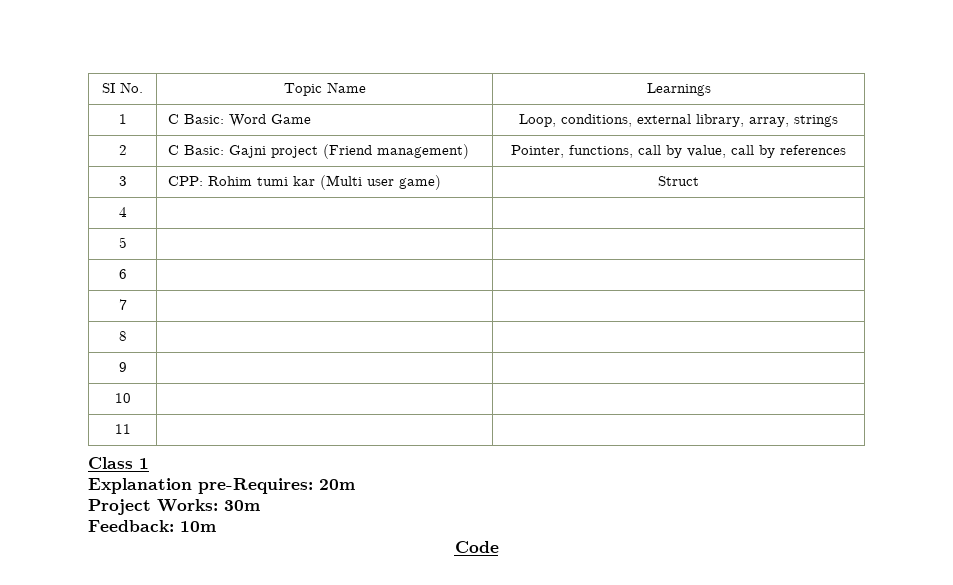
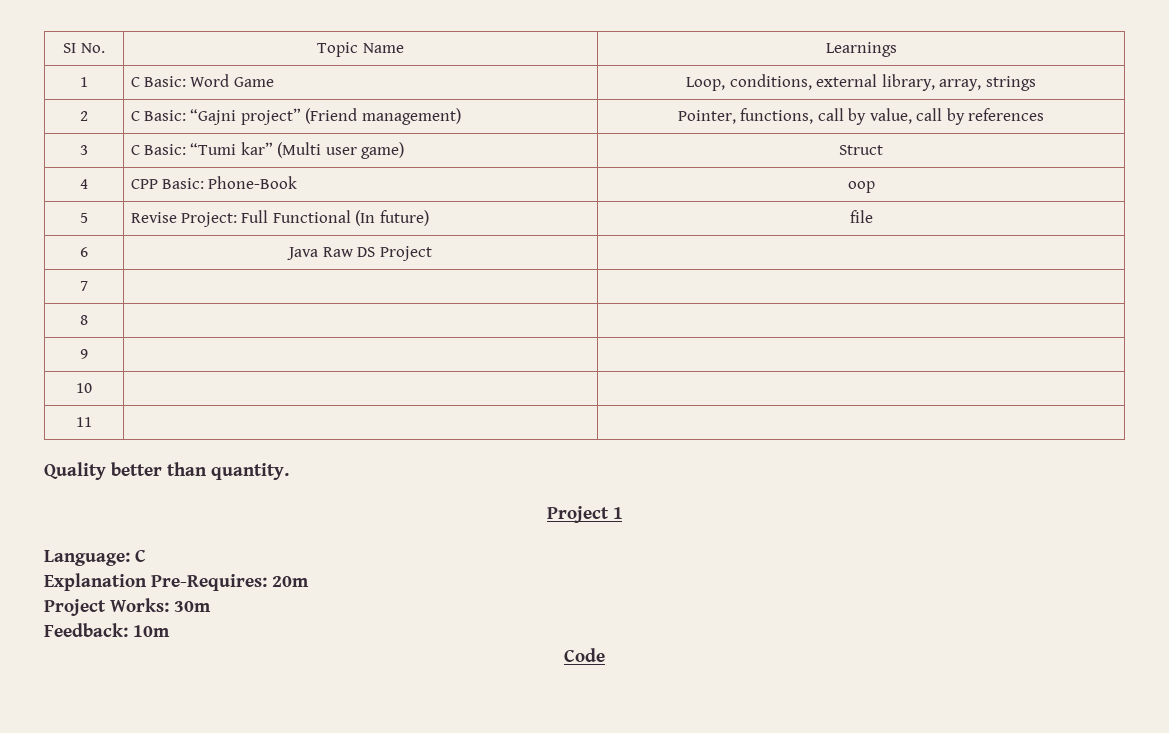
[229,145,319,158] Gajni project -> [190,108,301,125] “Gajni project”
[168,176,316,186] CPP: Rohim tumi kar -> [130,142,273,155] C Basic: “Tumi kar”
[118,237,127,248] [118,269,127,279] | // 5 | | // 6 | -> [130,176,298,189] [847,181,875,193] [80,213,88,223] [130,210,429,227] [849,210,873,223] [80,247,88,257] [287,246,432,261] CPP Basic: Phone-Book | oop // 5 | Revise Project: Full Functional (In future) | file // 6 | Java Raw DS Project
[88,457,149,469] Class 1 -> [44,462,289,480] [546,506,623,523] [44,549,146,566] Quality better than quantity. // Project 1 // Language: C
[198,478,313,494] pre-Requires: -> [150,574,267,591] Pre-Requires:

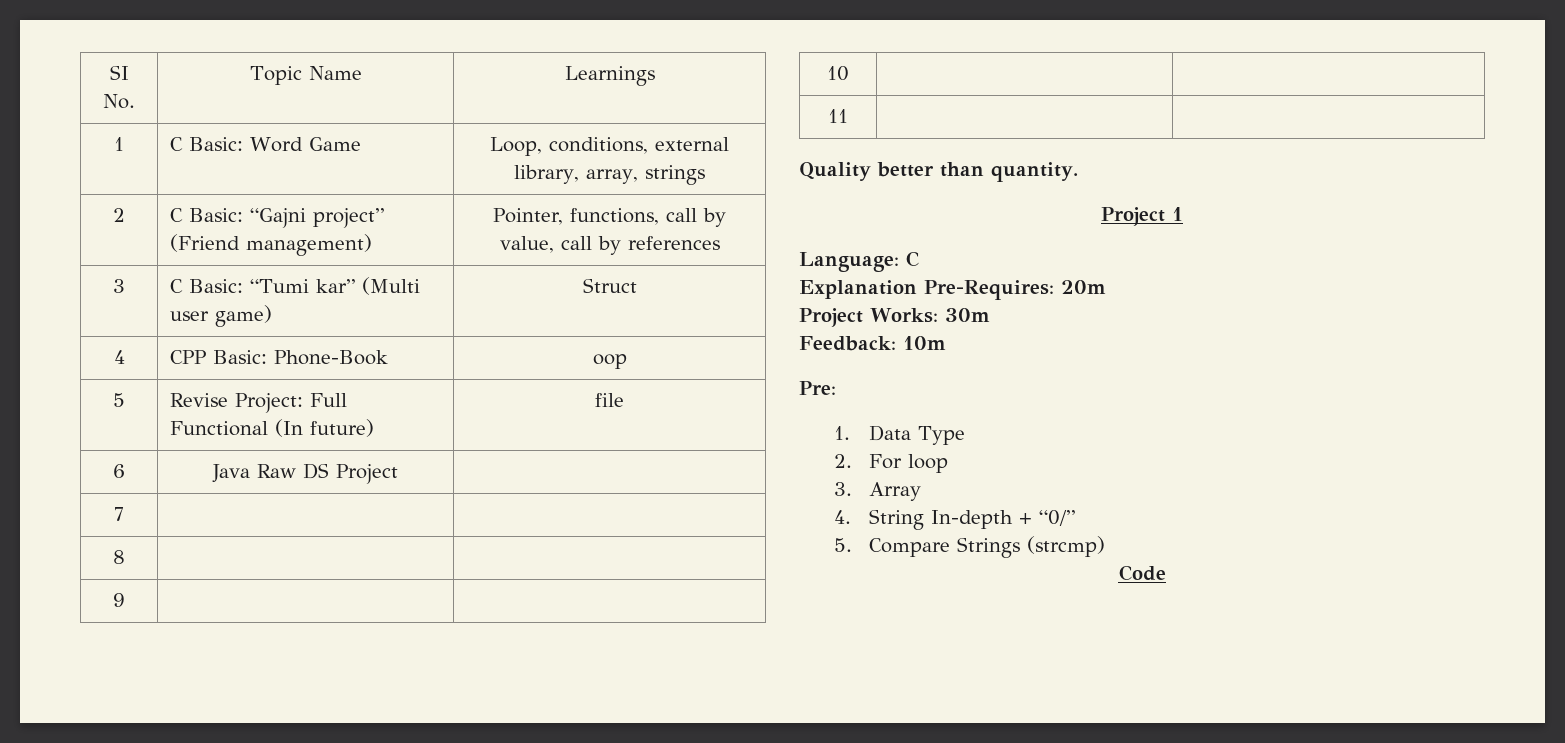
(170, 631) none -> [799,381,836,395] [833,425,965,445] [833,454,948,473] [833,482,921,501] [833,509,1075,530] [833,536,1105,558] // Pre: // 1. Data Type // 2. For loop // 3. Array // 4. String In-depth + “0/” // 5. Compare Strings (strcmp)

